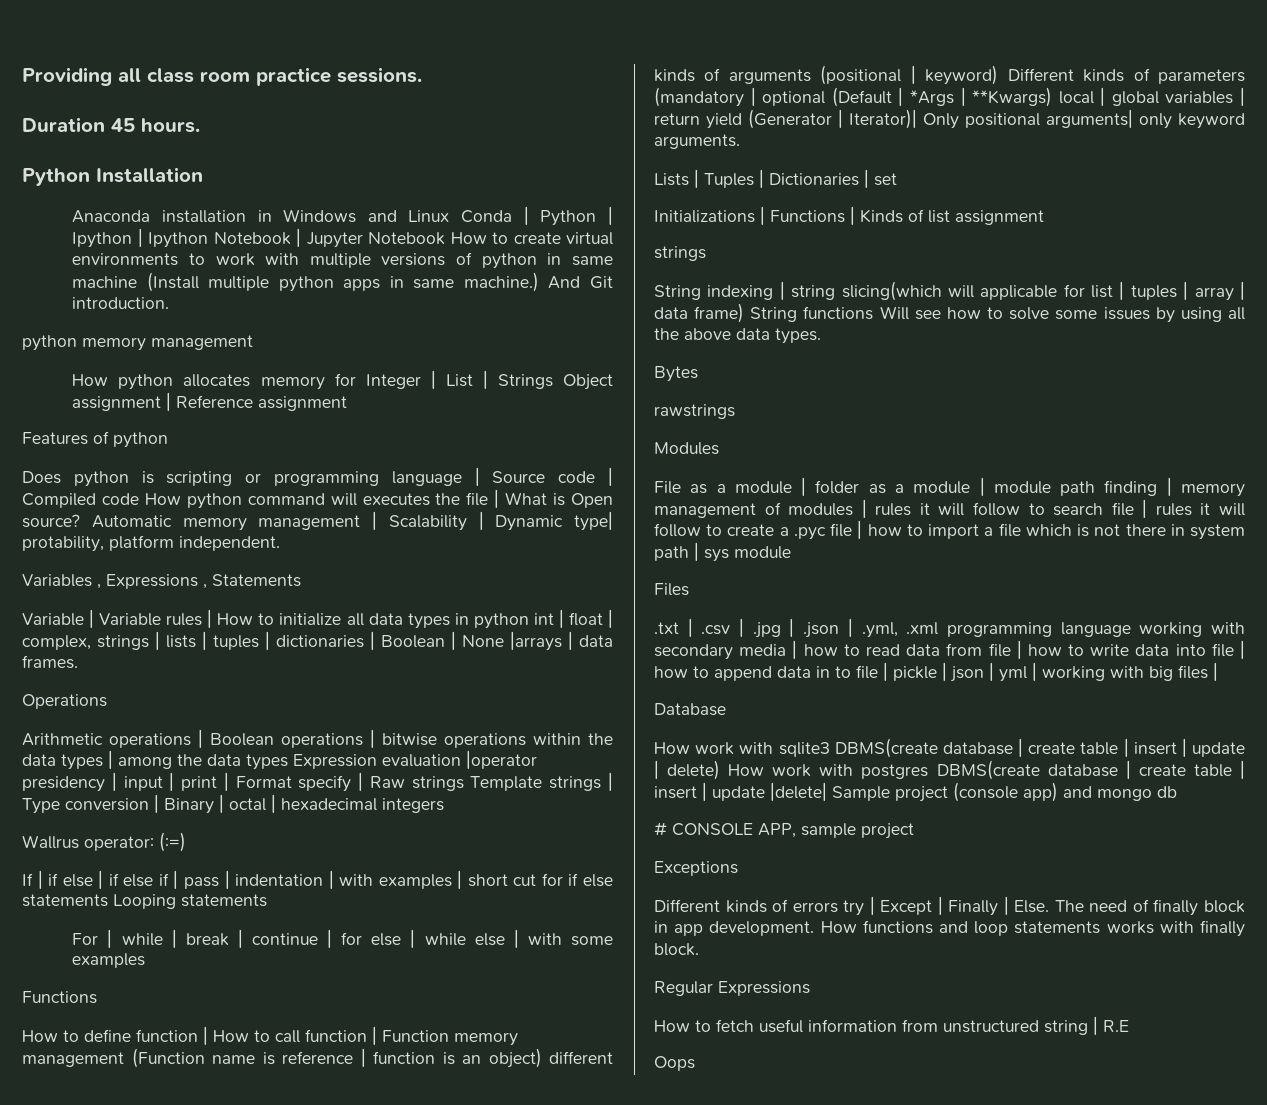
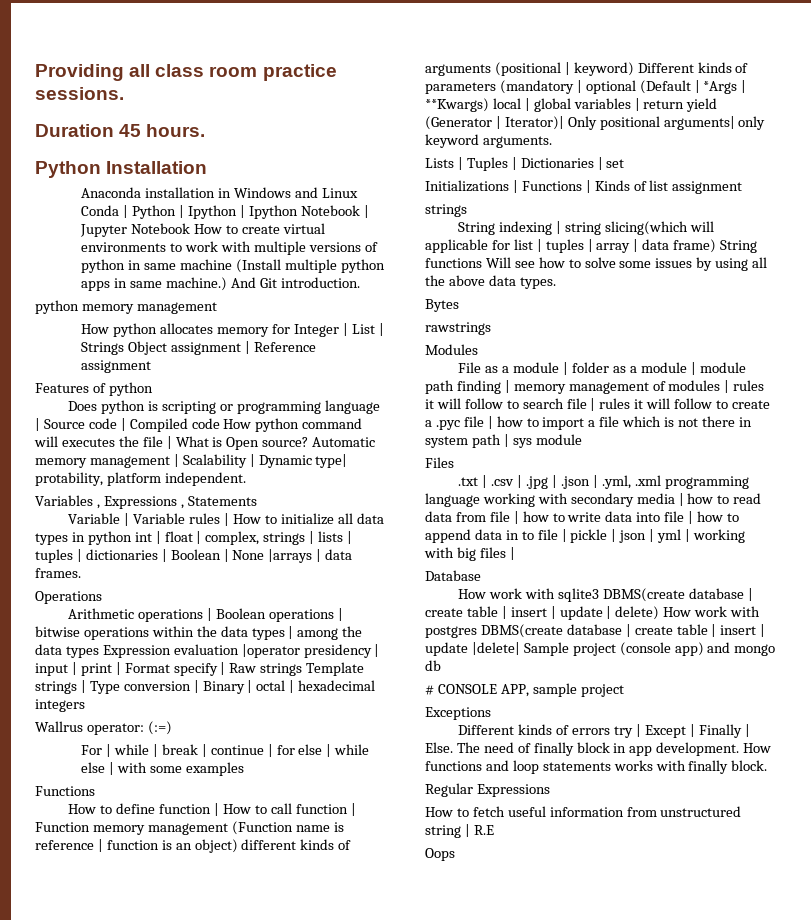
[22,870,613,889] [22,894,267,909] // If | if else | if else if | pass | indentation | with examples | short cut for if else statements Looping statements -> (172, 728) none

